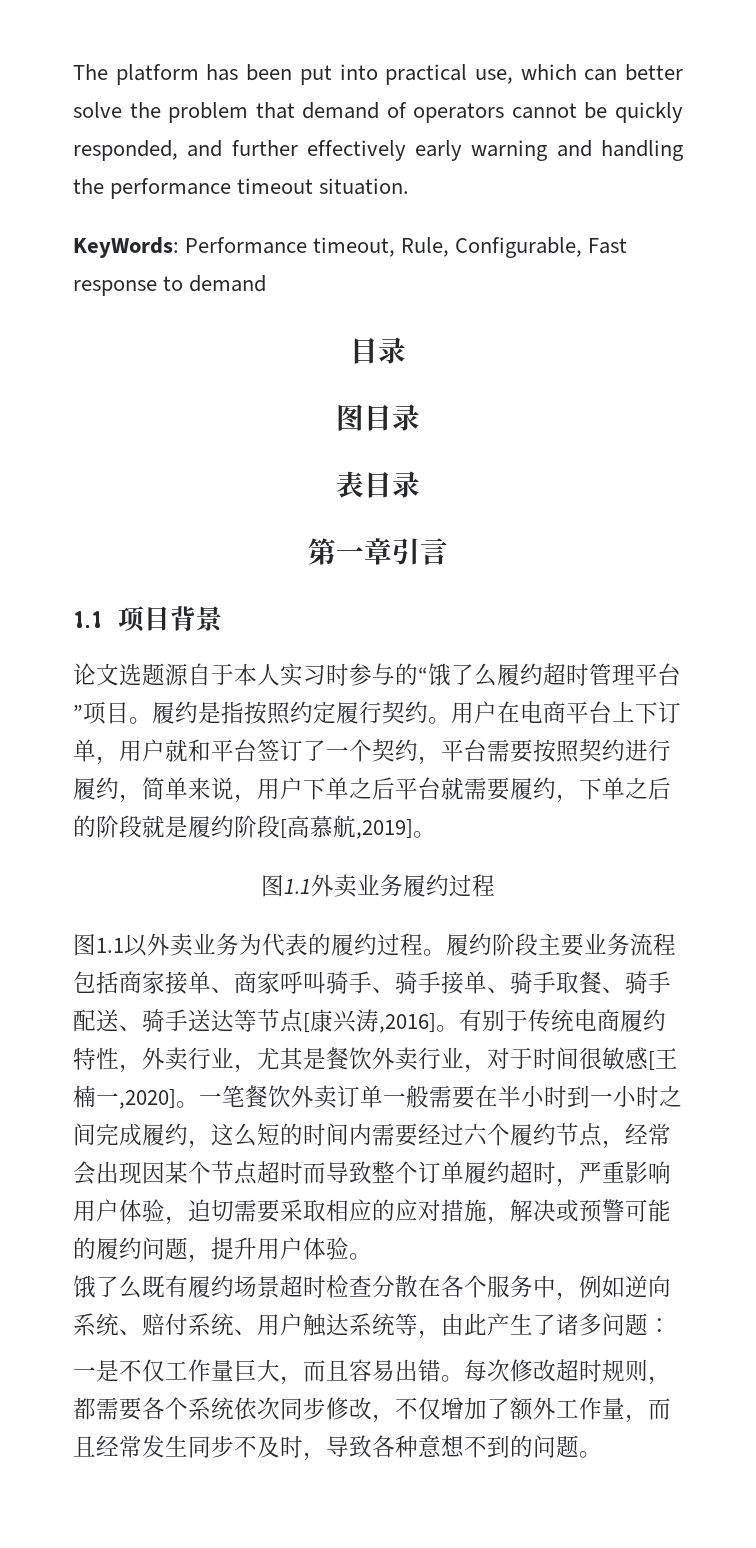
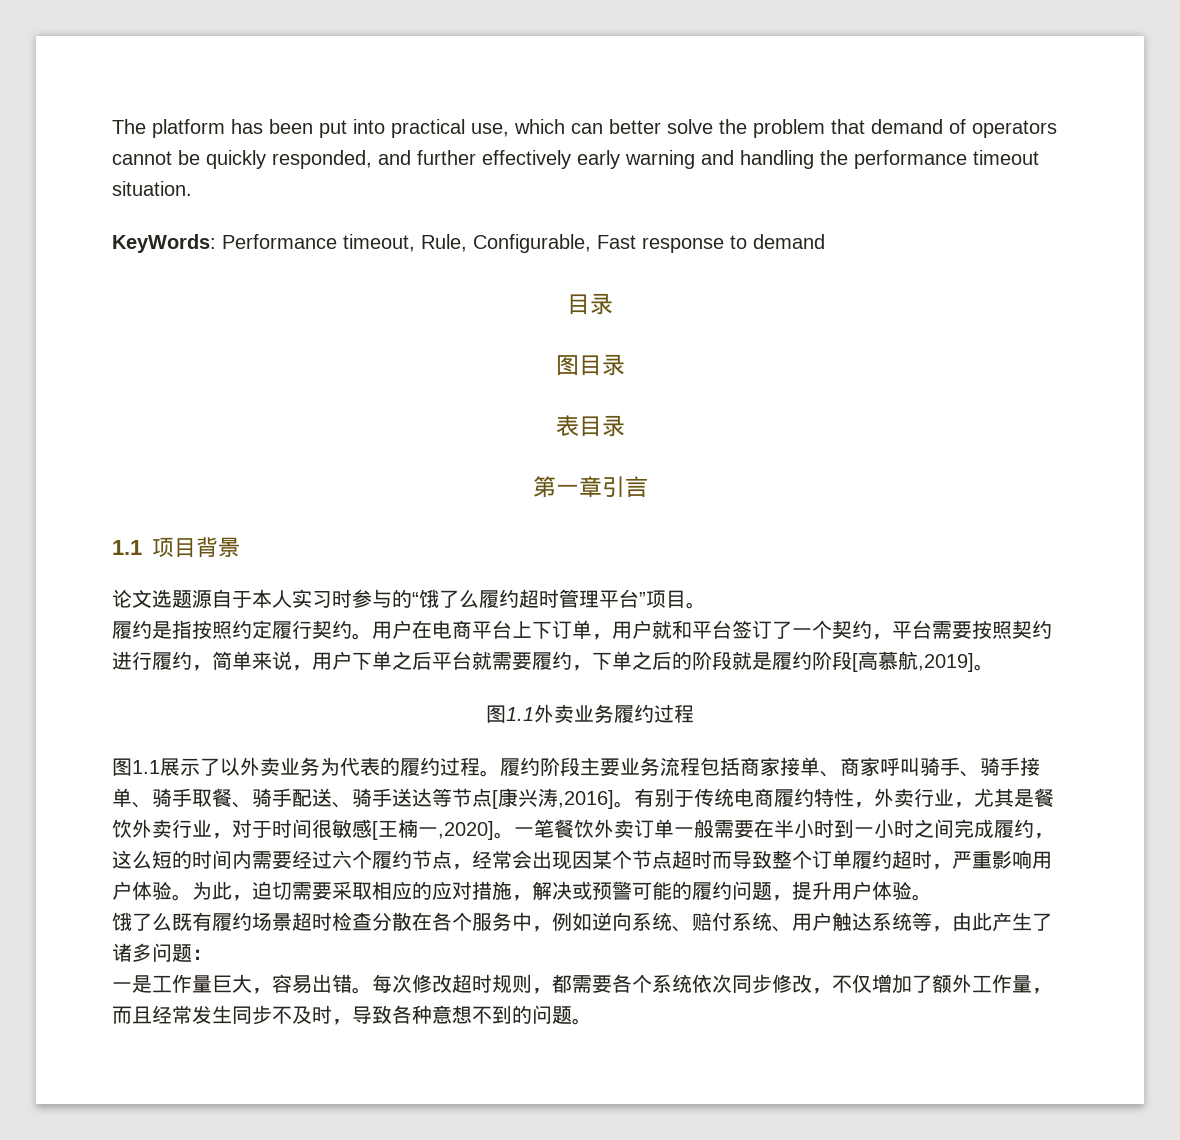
(152, 720) none -> (706, 605) //
(124, 945) none -> [160,758,220,776] 展示了
(165, 1210) none -> [172,881,232,901] 。为此
[119,1359,165,1382] 不仅 -> (152, 984) none
[303,1360,349,1382] 而且 -> (272, 991) none

